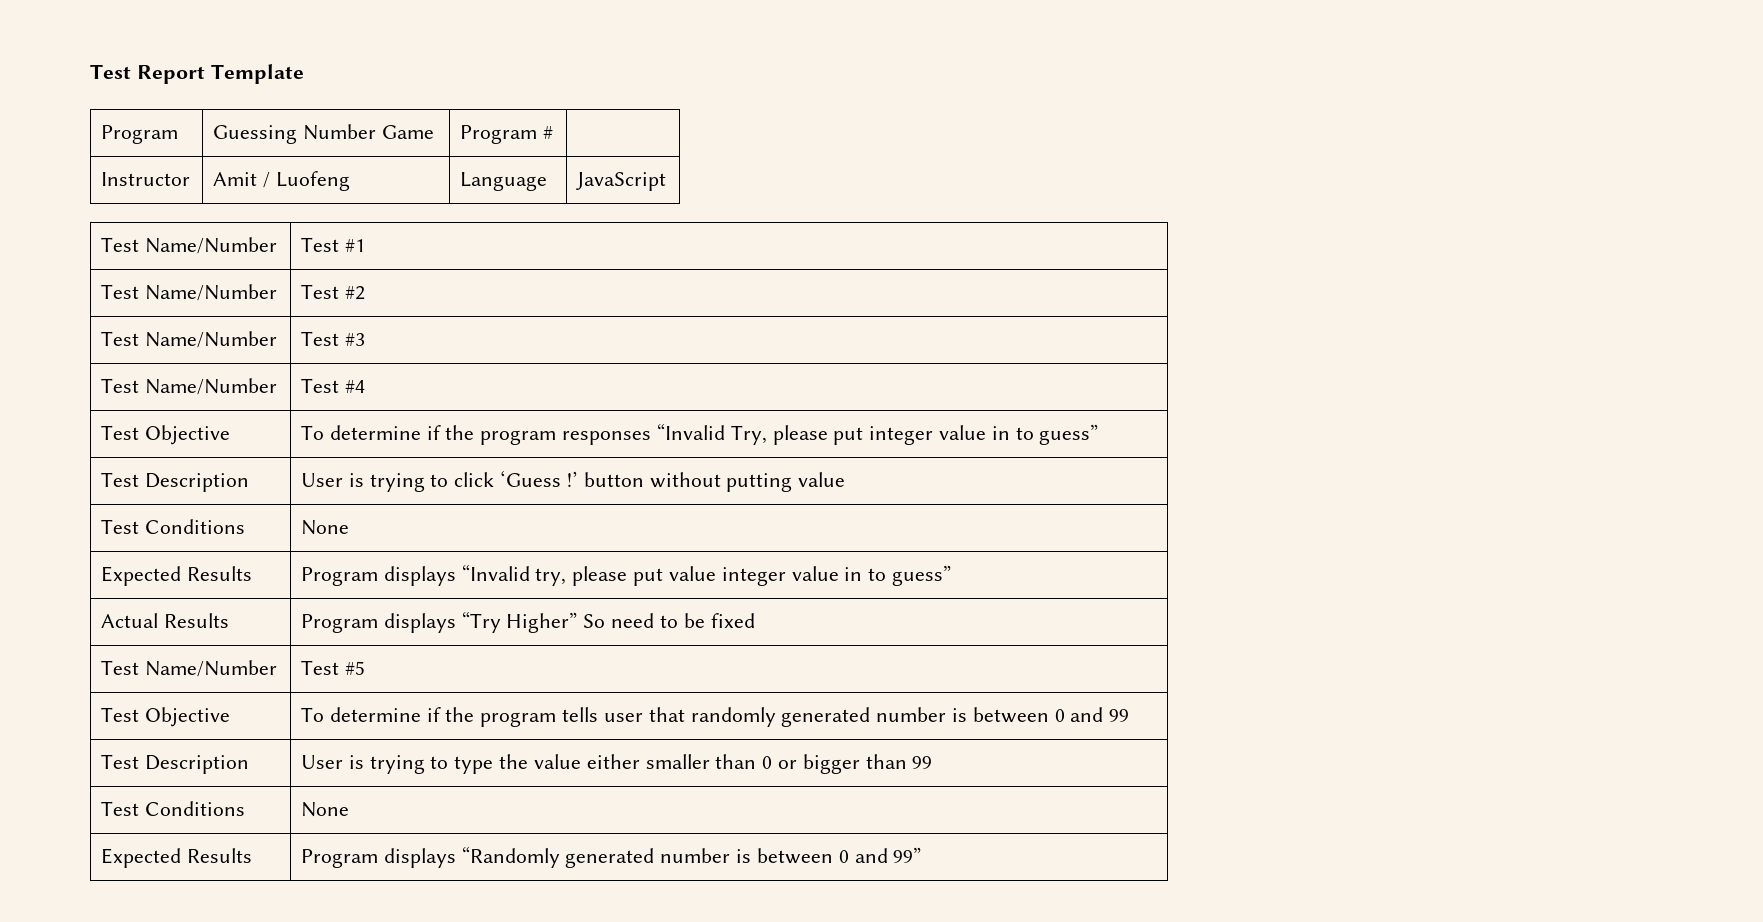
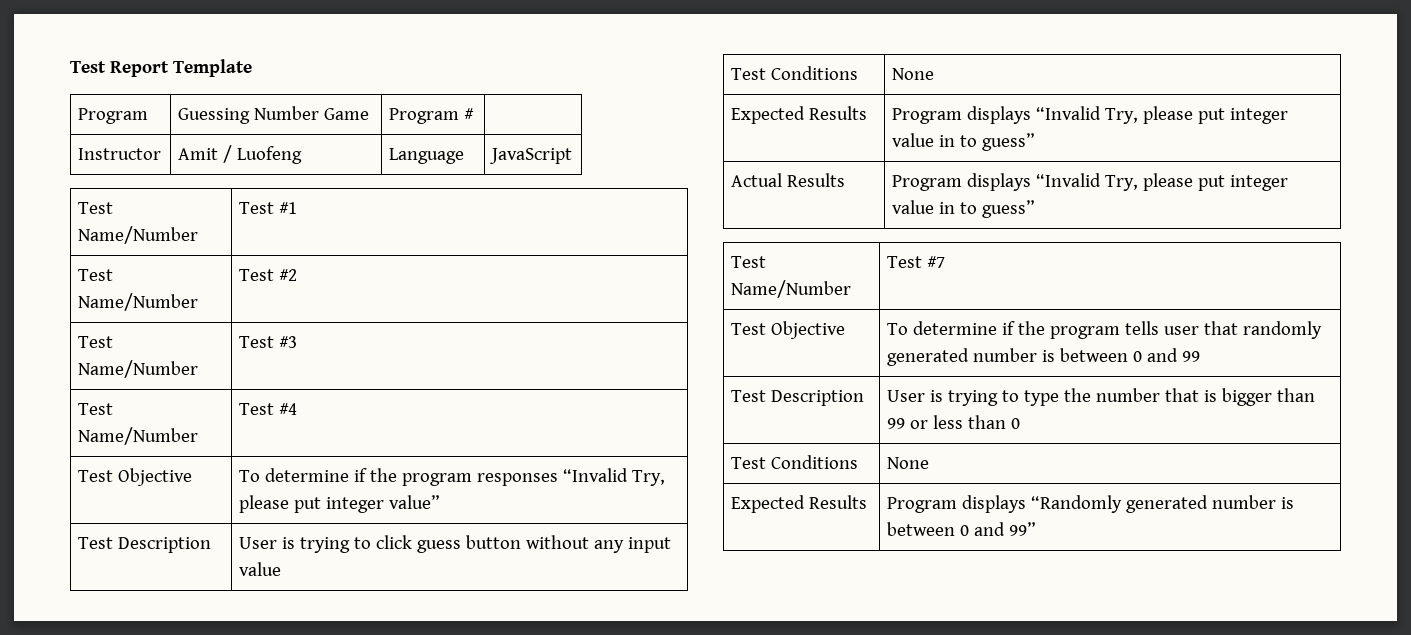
[938,424,1099,445] value in to guess” -> [389,495,441,509] value”
[500,470,793,492] ‘Guess !’ button without putting -> [417,535,672,553] guess button without any input
[535,566,716,586] try, please put value -> [1105,106,1226,124] Try, please put
[461,611,755,633] [101,660,277,677] [301,660,365,675] “Try Higher” So need to be fixed // Test Name/Number | Test #5 -> [1036,173,1289,191] [892,200,1036,218] [731,256,767,268] [731,280,852,298] [887,256,946,268] “Invalid Try, please put integer value in to guess” // Test Name/Number | Test #7
[533,754,797,769] value either smaller than 0 or -> [1096,388,1218,402] number that is
(933, 762) none -> [910,415,1021,429] or less than 0

